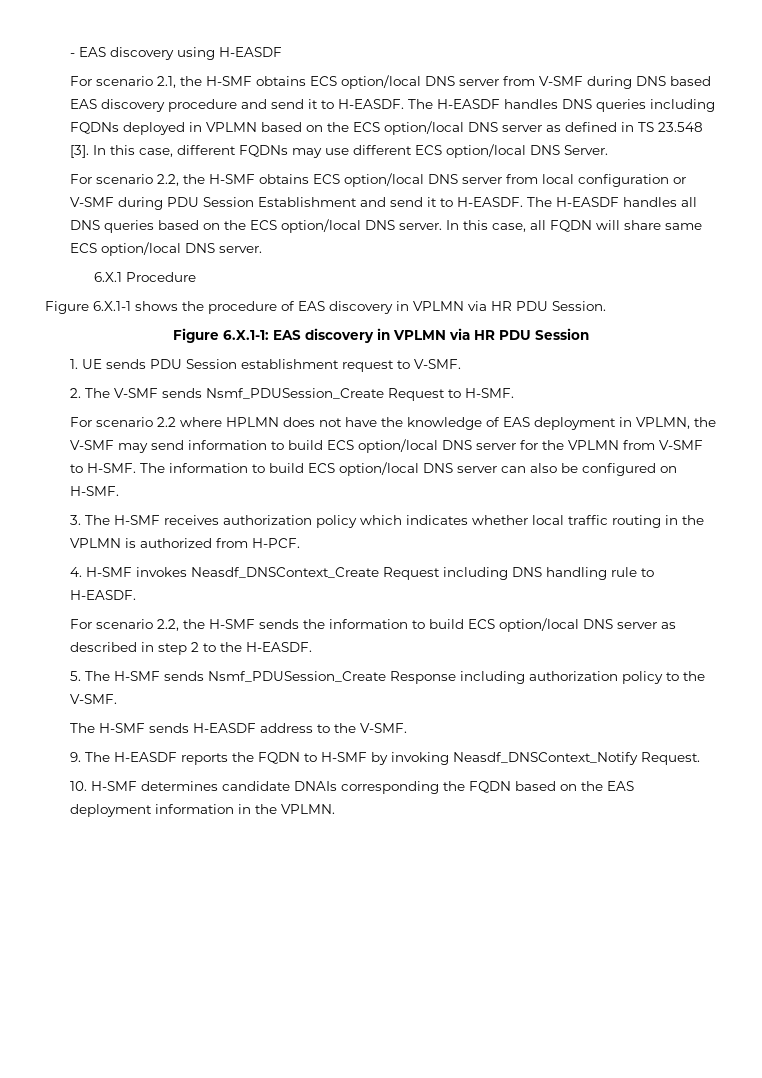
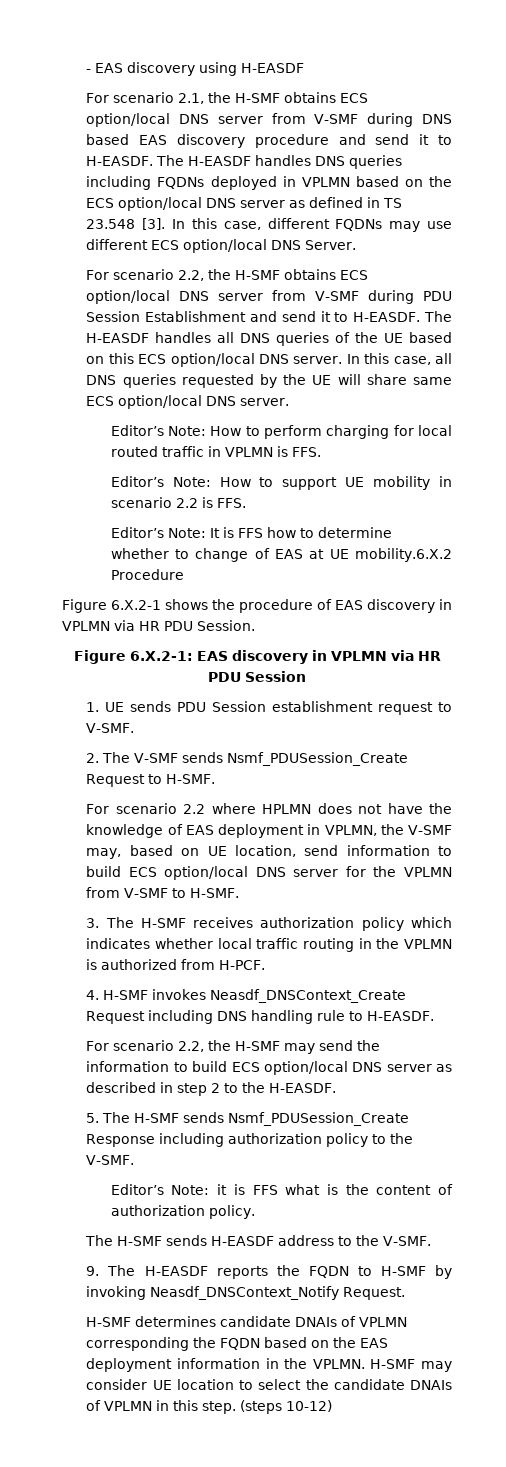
[541,174,686,187] local configuration or -> (307, 295) none
[157,220,246,230] based on the -> [335,332,453,343] [86,353,134,364] of the UE based on this
[549,220,592,232] FQDN -> [86,374,332,388] DNS queries requested by the UE
[94,272,123,282] 6.X.1 -> [110,425,452,439] [110,446,321,457] [110,476,452,490] [110,497,246,508] [110,527,392,538] [110,548,453,562] Editor’s Note: How to perform charging for local routed traffic in VPLMN is FFS. // Editor’s Note: How to support UE mobility in scenario 2.2 is FFS. // Editor’s Note: It is FFS how to determine whether to change of EAS at UE mobility.6.X.2
[93,301,131,311] 6.X.1-1 -> [110,600,161,610] 6.X.2-1
[223,330,269,340] 6.X.1-1: -> [129,651,193,661] 6.X.2-1:
[117,443,148,453] may -> [86,845,296,859] may, based on UE location,
[139,462,677,476] [69,486,119,496] The information to build ECS option/local DNS server can also be configured on H-SMF. -> (240, 893) none
[258,619,299,629] sends -> [284,1040,354,1054] may send
(117, 699) none -> [110,1184,453,1195] [110,1205,255,1219] // Editor’s Note: it is FFS what is the content of authorization policy.
[69,781,87,791] 10. -> (406, 1293) none
(337, 786) none -> [341,1316,408,1327] of VPLMN
(335, 809) none -> [370,1359,452,1372] [86,1379,452,1390] [86,1400,333,1414] H-SMF may consider UE location to select the candidate DNAIs of VPLMN in this step. (steps 10-12)

